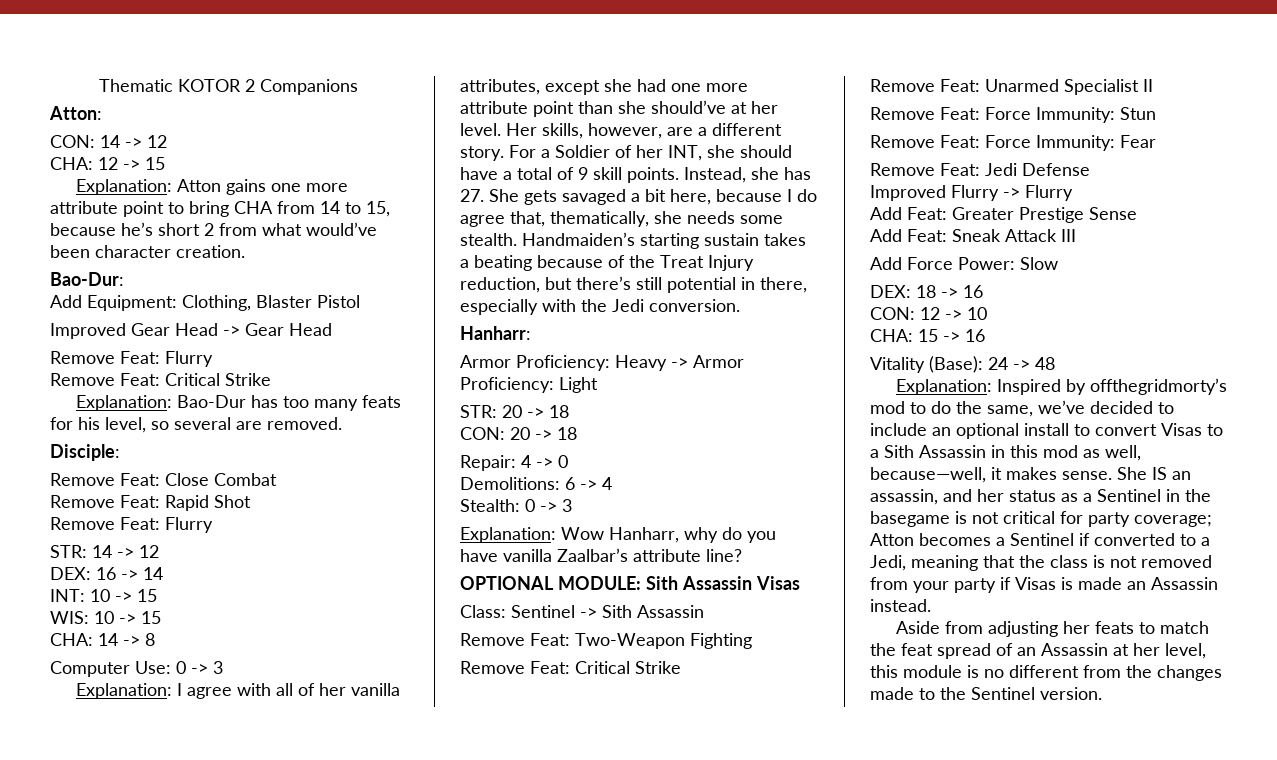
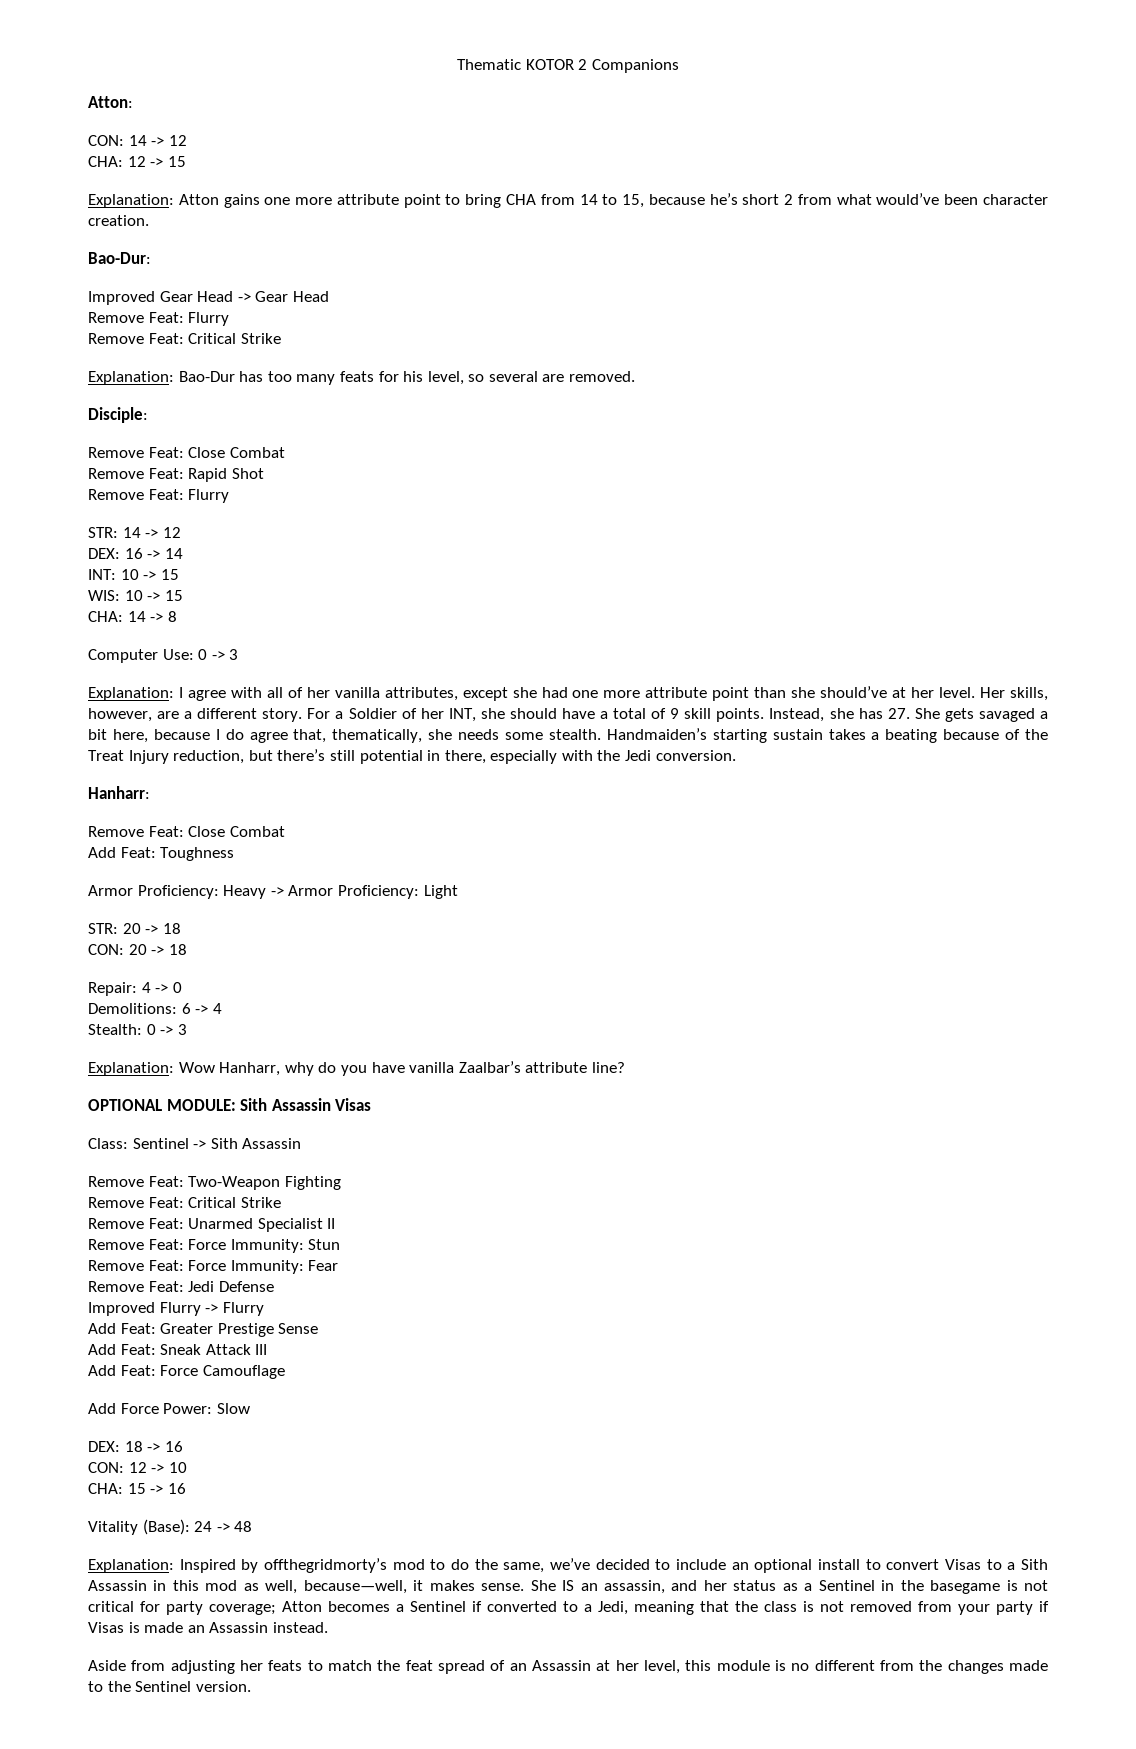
[50,295,360,311] // Add Equipment: Clothing, Blaster Pistol -> (151, 258) none
(531, 333) none -> [88,826,285,837] [88,847,235,861] // Remove Feat: Close Combat // Add Feat: Toughness
(1076, 235) none -> [88,1365,285,1379] // Add Feat: Force Camouflage

